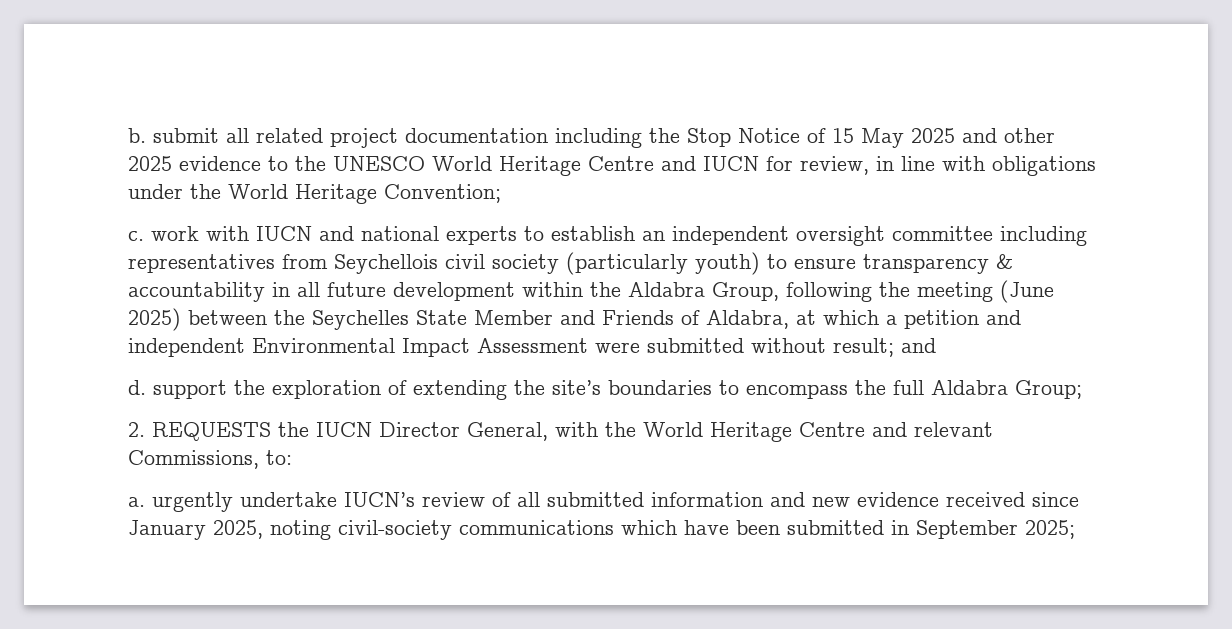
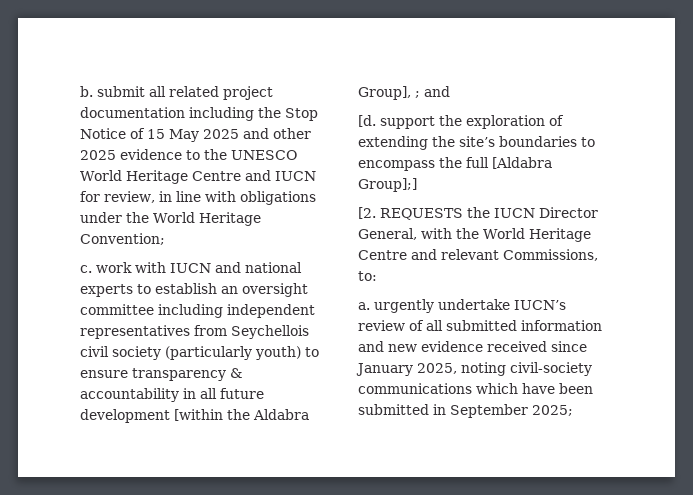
[672,226,789,245] independent -> (238, 290) none
(1087, 236) none -> [227,304,315,318] independent
[522,282,583,297] within -> [174,409,223,421] [within
[712,280,1054,303] [128,308,1021,331] [128,338,894,357] Group, following the meeting (June 2025) between the Seychelles State Member and Friends of Aldabra, at which a petition and independent Environmental Impact Assessment were submitted without result; -> [358,86,420,100] Group], ;
[128,380,146,395] d. -> [358,115,376,127] [d.
[931,380,1082,399] [128,422,145,437] Aldabra Group; // 2. -> [492,157,552,169] [358,178,417,192] [358,207,376,219] [Aldabra Group];] // [2.

